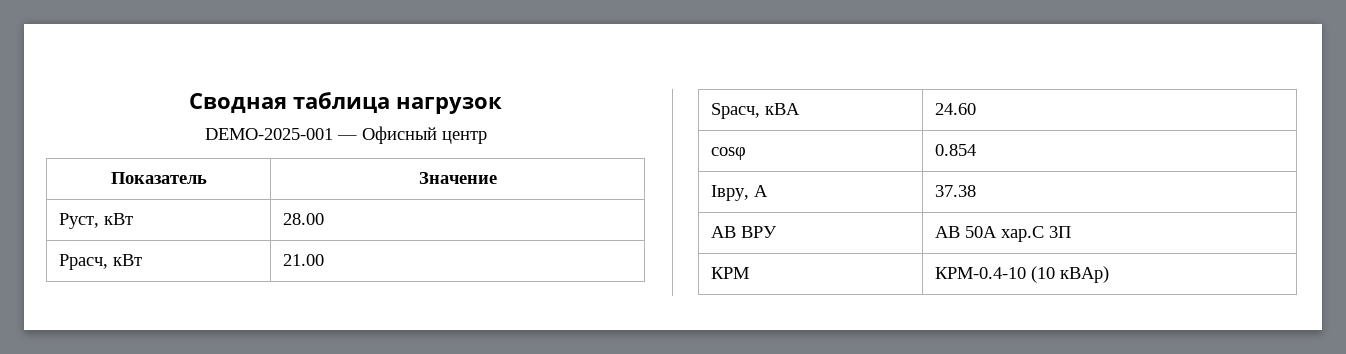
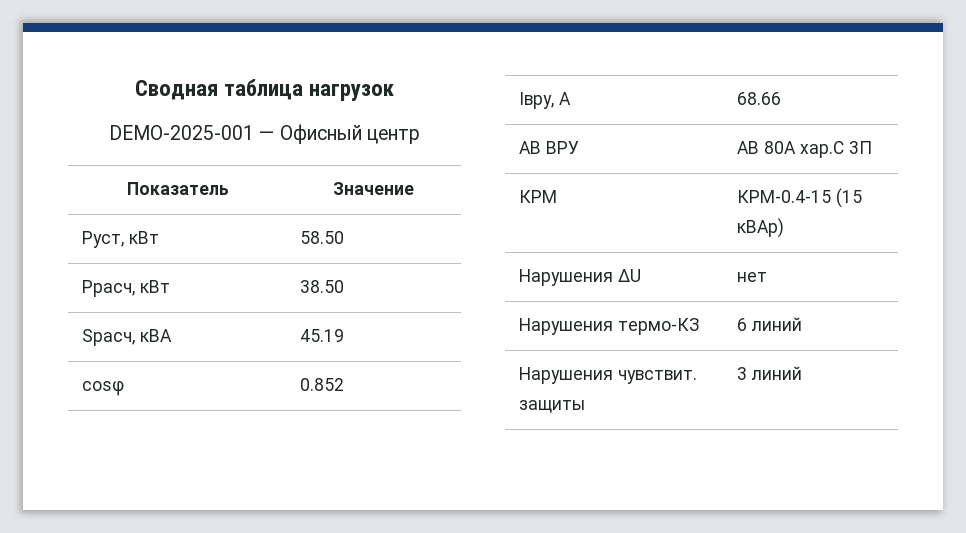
[282,213,324,225] 28.00 -> [300,231,345,244] 58.50
[282,254,324,266] 21.00 -> [300,280,345,293] 38.50
[934,103,976,115] 24.60 -> [300,329,345,342] 45.19
[934,144,976,156] 0.854 -> [300,378,345,391] 0.852
[934,185,976,197] 37.38 -> [737,92,782,105] 68.66
[964,226,997,238] 50А -> [764,141,797,154] 80А
[934,266,1055,283] КРМ-0.4-10 (10 -> [737,188,863,208] КРМ-0.4-15 (15
(1109, 274) none -> [519,269,642,286] [737,272,768,282] [519,318,701,335] [737,317,803,331] [519,367,698,384] [519,400,586,413] [737,366,803,380] // Нарушения ΔU | нет // Нарушения термо-КЗ | 6 линий // Нарушения чувствит. защиты | 3 линий

